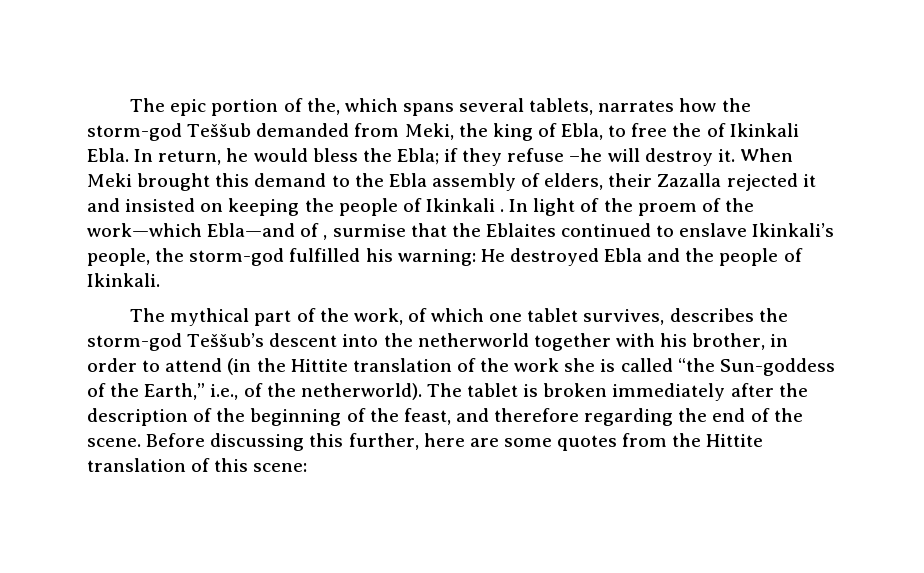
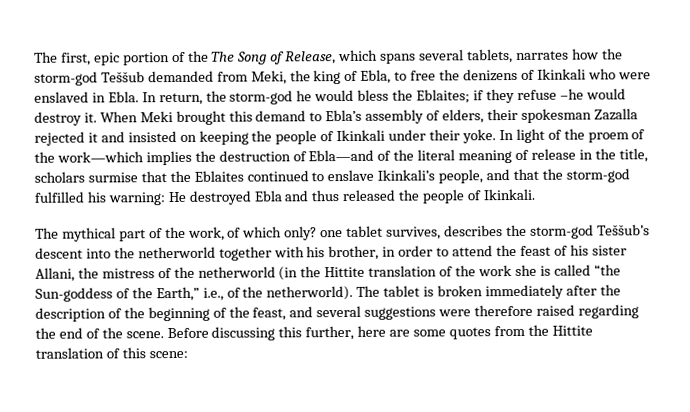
[130,98,166,112] The -> [34,51,91,66] The first,
[306,98,340,115] the, -> [187,50,337,65] the The Song of Release,
[706,123,799,137] of Ikinkali -> [462,68,651,82] [34,91,106,103] denizens of Ikinkali who were enslaved in
(222, 157) none -> [205,90,294,105] the storm-god
[396,148,439,165] Ebla; -> [416,89,471,104] Eblaites;
[607,148,640,162] will -> [585,88,626,100] would
[354,173,427,187] the Ebla -> [325,109,363,122] Ebla’s
(653, 180) none -> [520,108,592,123] spokesman
[500,209,505,212] . -> [388,129,496,144] under their yoke.
[207,223,328,240] Ebla—and of , -> [145,148,648,166] [34,171,85,183] implies the destruction of Ebla—and of the literal meaning of release in the title, scholars
(150, 257) none -> [486,168,540,181] and that
(681, 255) none -> [311,189,396,202] thus released
(485, 315) none -> [284,226,318,241] only?
(223, 365) none -> [495,244,627,257] [35,266,276,282] the feast of his sister Allani, the mistress of the netherworld
[494,408,580,422] therefore -> [316,304,575,320] several suggestions were therefore raised

